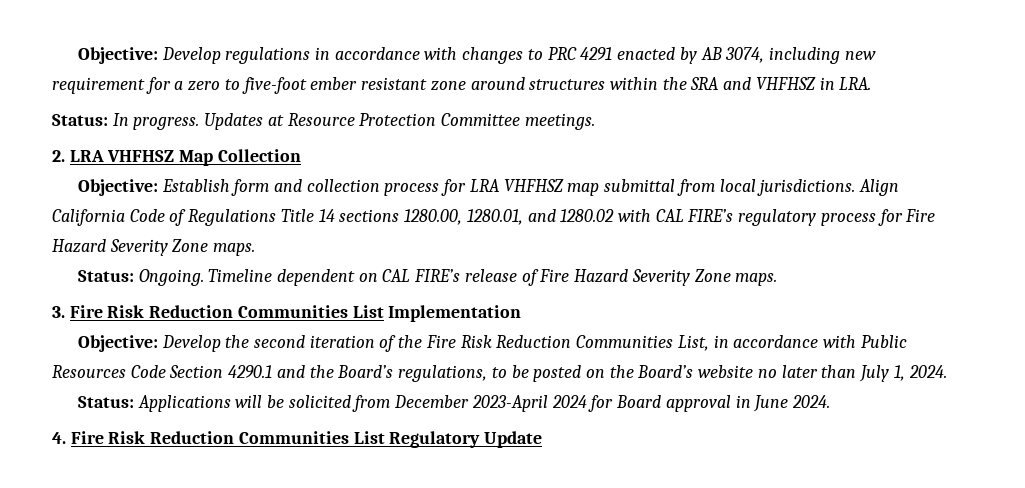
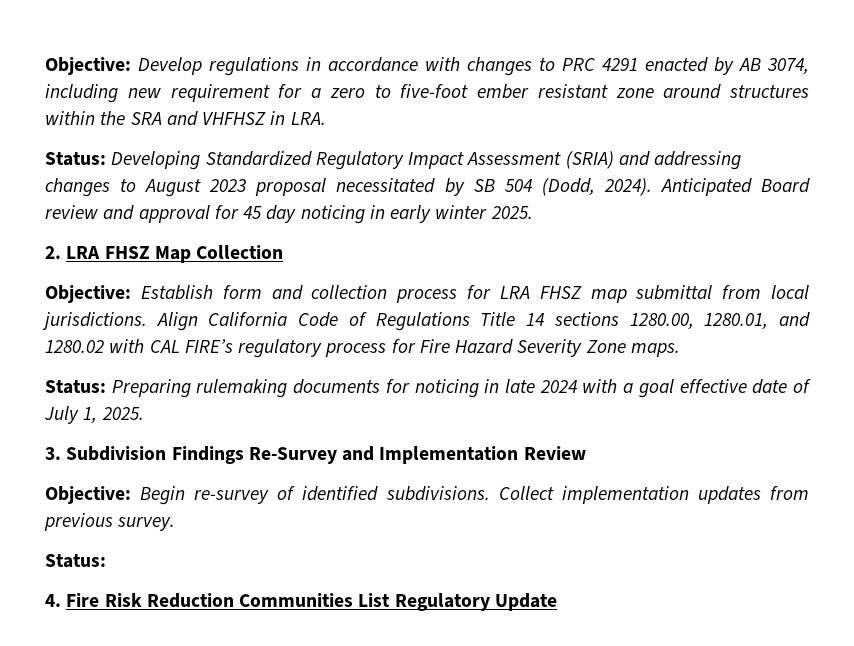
[112,113,595,130] In progress. Updates at Resource Protection Committee meetings. -> [111,151,742,170] [45,178,810,197] [45,205,533,224] Developing Standardized Regulatory Impact Assessment (SRIA) and addressing changes to August 2023 proposal necessitated by SB 504 (Dodd, 2024). Anticipated Board review and approval for 45 day noticing in early winter 2025.
[107,150,175,162] VHFHSZ -> [104,246,150,259] FHSZ
[503,179,564,192] VHFHSZ -> [539,286,582,299] FHSZ
[138,269,778,286] [52,305,384,318] Ongoing. Timeline dependent on CAL FIRE’s release of Fire Hazard Severity Zone maps. // 3. Fire Risk Reduction Communities List -> [111,379,811,398] [44,406,144,424] [45,446,375,464] Preparing rulemaking documents for noticing in late 2024 with a goal effective date of July 1, 2025. // 3. Subdivision Findings Re-Survey and
[77,335,907,352] [52,365,947,382] [77,395,830,412] // Objective: Develop the second iteration of the Fire Risk Reduction Communities List, in accordance with Public Resources Code Section 4290.1 and the Board’s regulations, to be posted on the Board’s website no later than July 1, 2024. // Status: Applications will be solicited from December 2023-April 2024 for Board approval in June 2024. -> [523,446,586,460] [45,486,809,505] [44,513,176,531] [45,554,106,568] Review // Objective: Begin re-survey of identified subdivisions. Collect implementation updates from previous survey. // Status:

